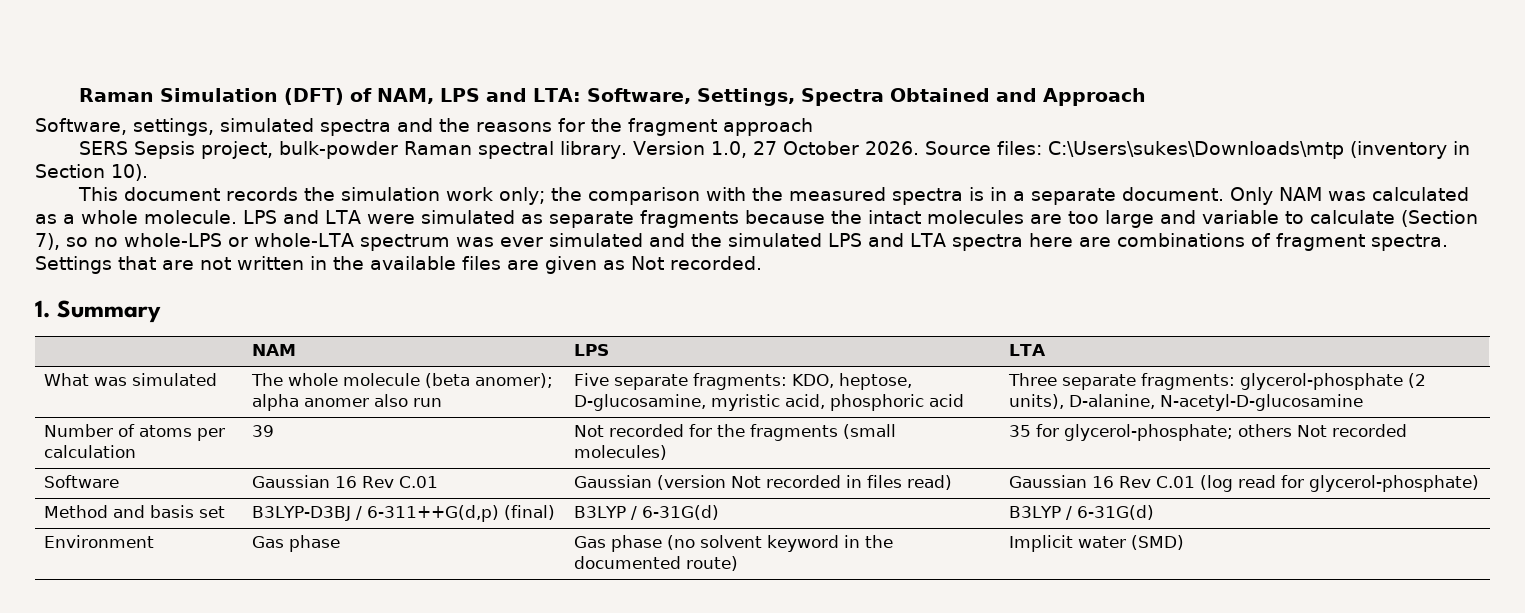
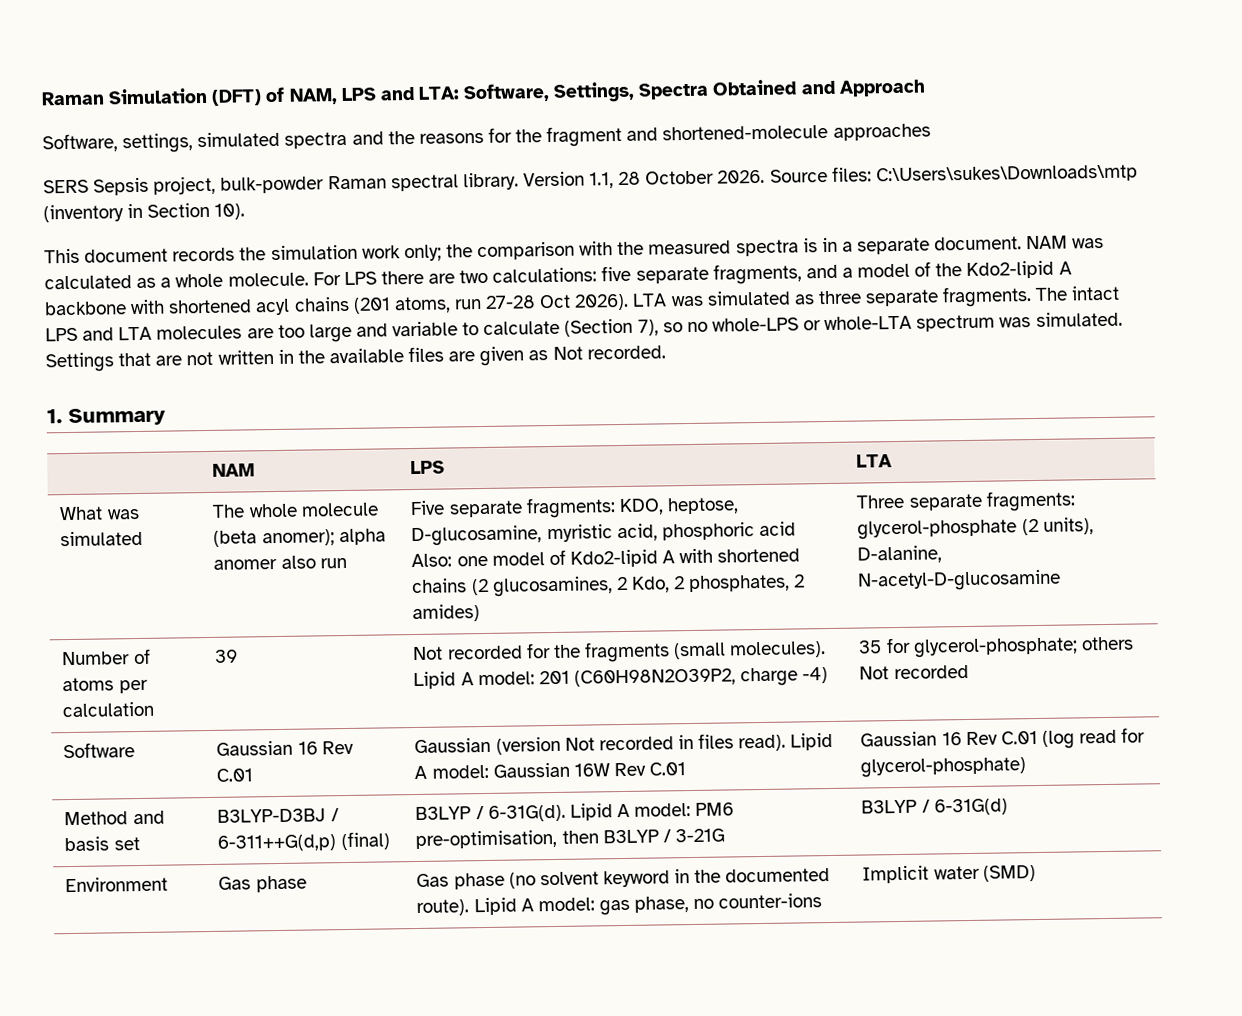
[723,118,813,136] approach -> [626,123,931,141] and shortened-molecule approaches
[710,141,777,158] 1.0, 27 -> [589,171,642,189] 1.1, 28
[1229,187,1273,205] Only -> (1023, 243) none
[243,210,921,228] LPS and LTA were simulated as separate fragments because the intact -> [312,260,1072,286] [44,285,1121,316] [45,326,153,342] For LPS there are two calculations: five separate fragments, and a model of the Kdo2-lipid A backbone with shortened acyl chains (201 atoms, run 27-28 Oct 2026). LTA was simulated as three separate fragments. The intact LPS and LTA
[499,233,1448,251] ever simulated and the simulated LPS and LTA spectra here are combinations of fragment spectra. -> [1035,311,1123,327] simulated.
(965, 400) none -> [411,548,801,568] [412,574,806,597] [412,604,481,623] Also: one model of Kdo2-lipid A with shortened chains (2 glucosamines, 2 Kdo, 2 phosphates, 2 amides)
[574,445,668,460] molecules) -> [729,641,827,659] [413,667,829,690] molecules). Lipid A model: 201 (C60H98N2O39P2, charge -4)
[907,475,953,490] read) -> [738,732,834,752] [414,762,687,780] read). Lipid A model: Gaussian 16W Rev C.01
[642,505,720,520] 6-31G(d) -> [487,802,735,822] [415,828,725,850] 6-31G(d). Lipid A model: PM6 pre-optimisation, then B3LYP / 3-21G
[686,556,739,571] route) -> [416,893,823,916] route). Lipid A model: gas phase, no counter-ions

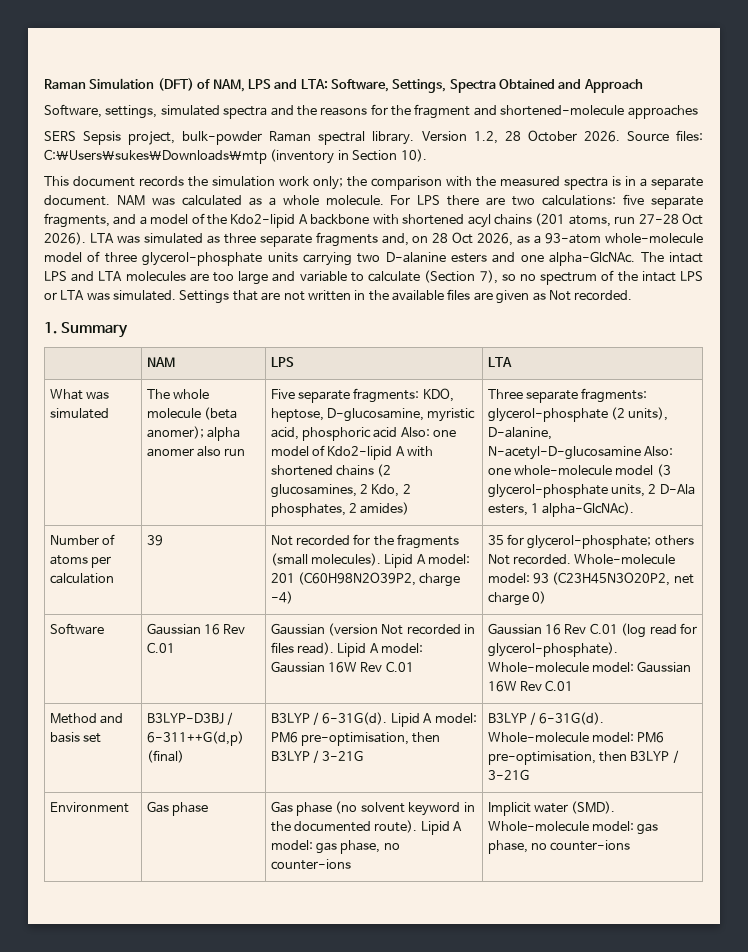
[589,172,615,189] 1.1, -> [473,131,498,144] 1.2,
[942,286,1033,308] fragments. -> [315,232,703,247] [44,251,636,266] fragments and, on 28 Oct 2026, as a 93-atom whole-molecule model of three glycerol-phosphate units carrying two D-alanine esters and one alpha-GlcNAc.
[711,314,996,332] whole-LPS or whole-LTA spectrum -> [540,270,703,285] [44,290,85,300] spectrum of the intact LPS or LTA
(1062, 580) none -> [644,446,674,456] [487,464,671,477] [487,484,695,498] [487,502,635,517] Also: one whole-molecule model (3 glycerol-phosphate units, 2 D-Ala esters, 1 alpha-GlcNAc).
[893,664,969,680] recorded -> [513,554,676,565] [487,572,694,586] [487,591,547,606] recorded. Whole-molecule model: 93 (C23H45N3O20P2, net charge 0)
[860,757,1027,778] glycerol-phosphate) -> [487,642,618,657] [487,661,692,673] [487,680,574,692] glycerol-phosphate). Whole-molecule model: Gaussian 16W Rev C.01
[933,798,1008,816] 6-31G(d) -> [539,712,605,725] [487,732,665,743] [487,750,679,765] [487,769,529,780] 6-31G(d). Whole-molecule model: PM6 pre-optimisation, then B3LYP / 3-21G
[982,865,1036,882] (SMD) -> [571,801,616,814] [487,821,659,835] [487,840,631,854] (SMD). Whole-molecule model: gas phase, no counter-ions

